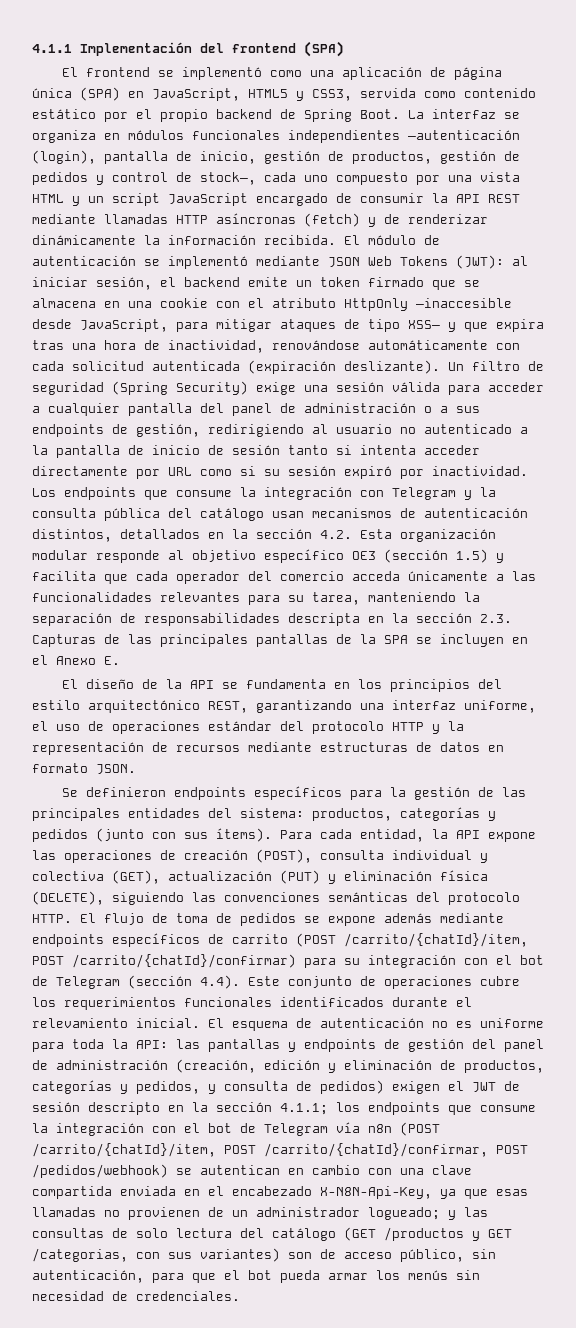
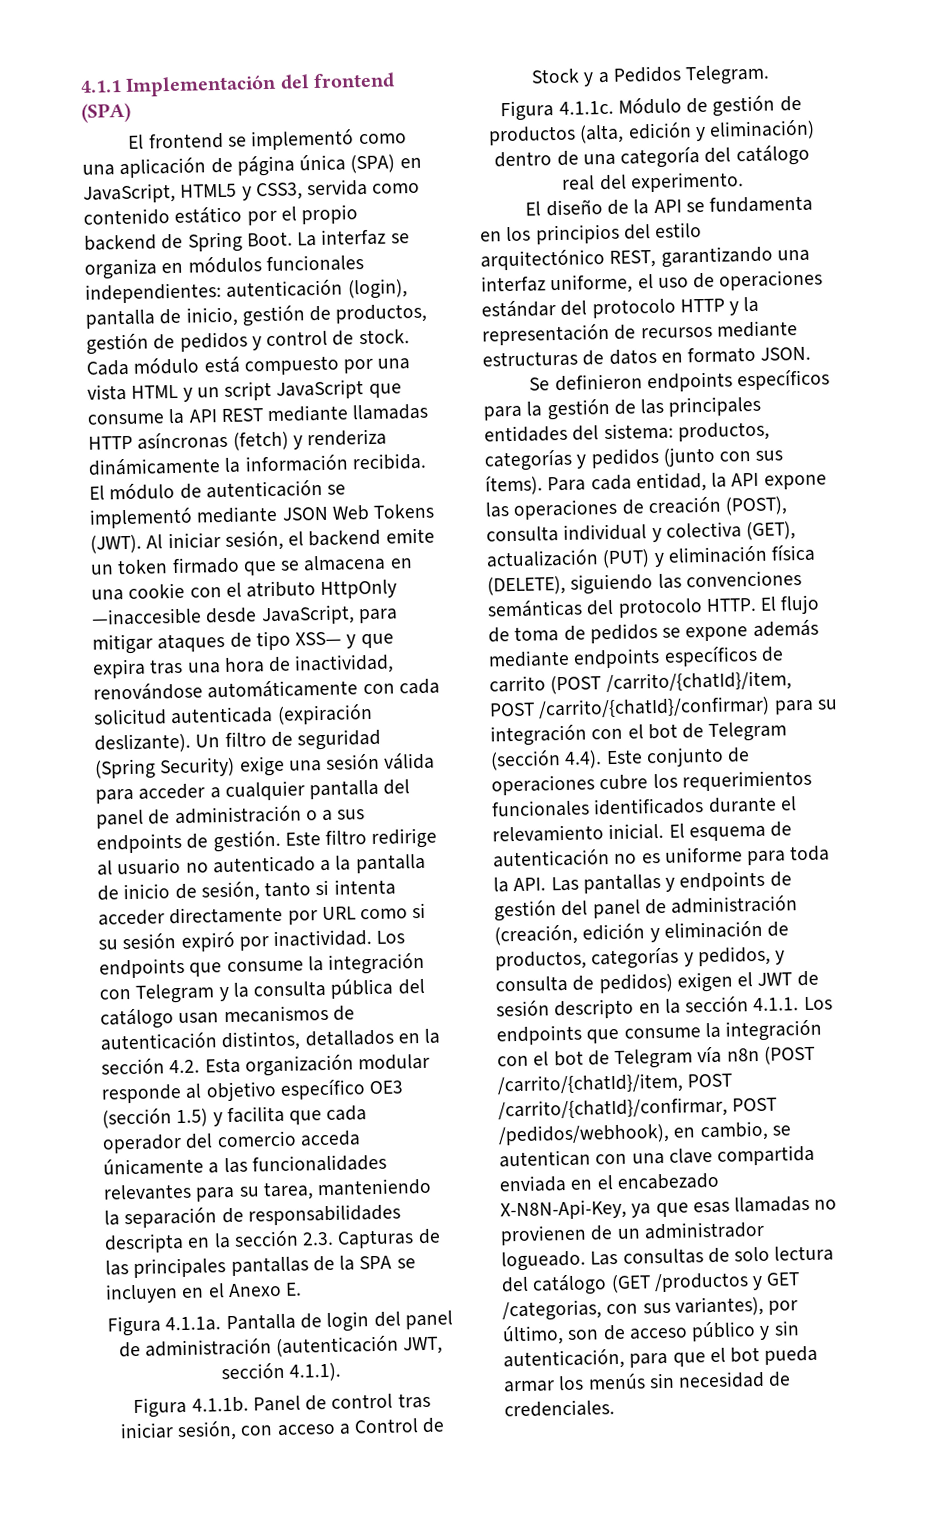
[288,130,520,143] independientes —autenticación -> [85,279,344,304] independientes: autenticación
[200,172,328,185] stock—, cada uno -> [358,329,410,345] [86,356,240,376] stock. Cada módulo está
[256,193,424,206] encargado de consumir -> [368,383,402,398] [87,413,165,425] que consume
[384,214,488,224] de renderizar -> [307,428,388,447] renderiza
[456,255,528,269] (JWT): al -> [90,534,164,554] (JWT). Al
[136,424,304,437] gestión, redirigiendo -> [212,827,438,853] gestión. Este filtro redirige
[232,445,280,455] sesión -> [200,881,260,902] sesión,
(120, 660) none -> [107,1310,453,1337] [118,1335,444,1358] [220,1362,342,1382] [133,1392,431,1419] [119,1417,446,1442] [530,64,771,87] [500,95,802,122] [487,119,816,146] [494,144,810,169] [561,171,744,193] // Figura 4.1.1a. Pantalla de login del panel de administración (autenticación JWT, sección 4.1.1). // Figura 4.1.1b. Panel de control tras iniciar sesión, con acceso a Control de Stock y a Pedidos Telegram. // Figura 4.1.1c. Módulo de gestión de productos (alta, edición y eliminación) dentro de una categoría del catálogo real del experimento.
[136,1039,200,1049] API: las -> [513,876,579,892] API. Las
[280,1102,360,1115] 4.1.1; los -> [753,996,833,1012] 4.1.1. Los
[32,1164,360,1178] /pedidos/webhook) se autentican en cambio -> [498,1120,791,1146] [499,1149,591,1168] /pedidos/webhook), en cambio, se autentican
[368,1207,488,1220] logueado; y las -> [501,1250,619,1272] logueado. Las
[200,1248,280,1262] variantes) -> [674,1295,799,1317] [502,1325,564,1346] variantes), por último,
[400,1249,464,1262] público, -> [691,1321,771,1342] público y

